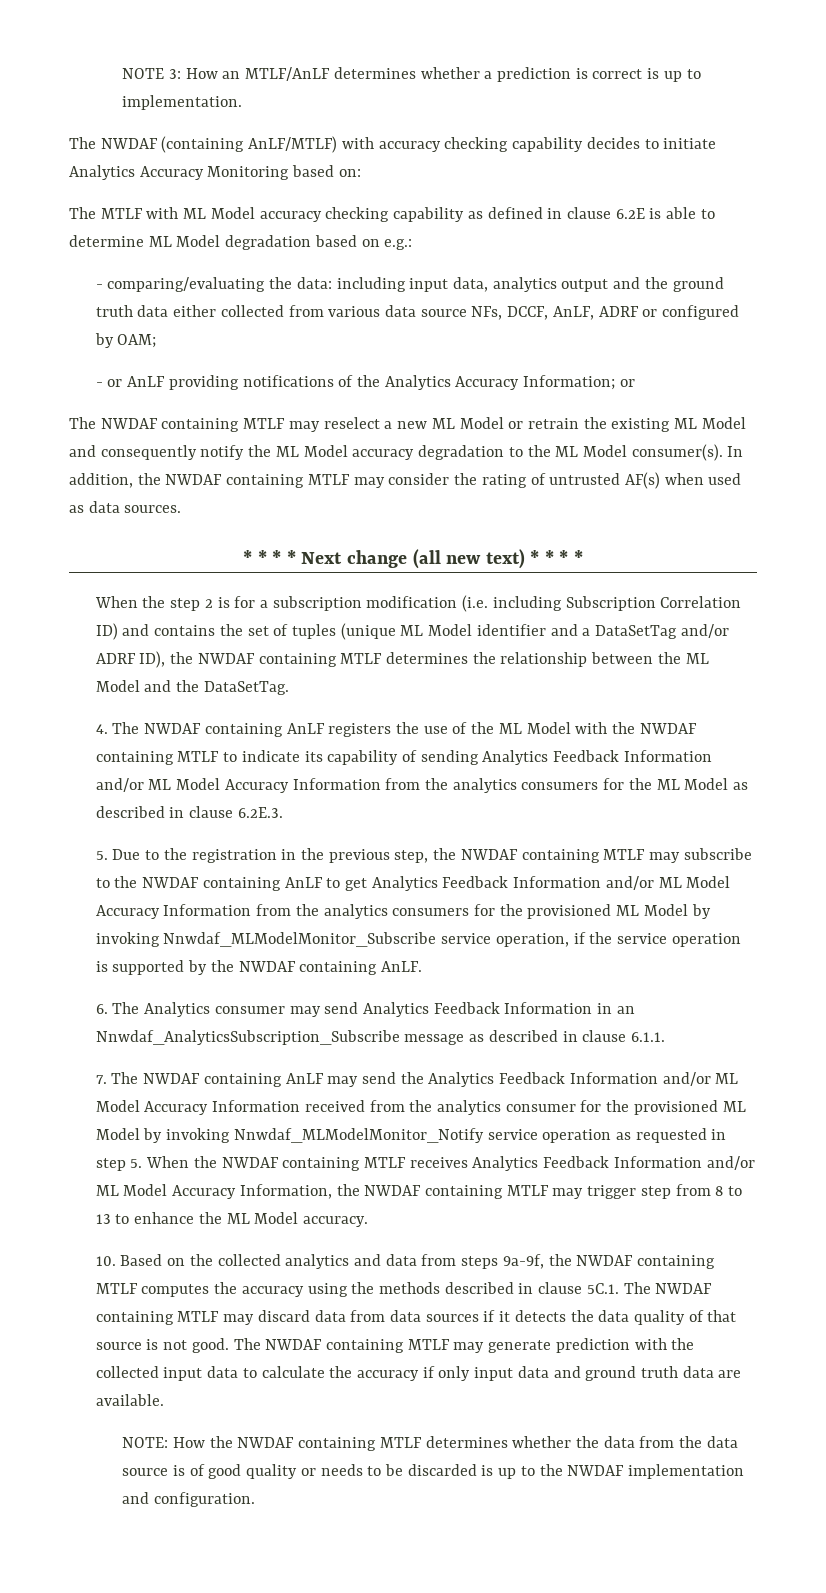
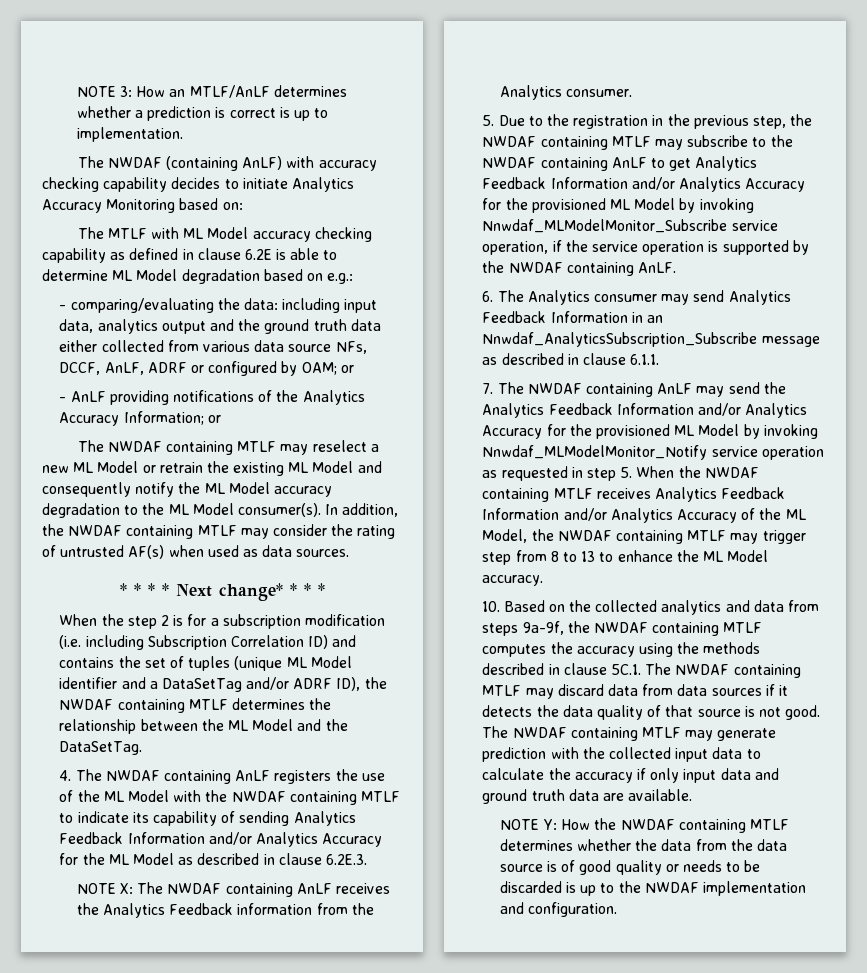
[248,136,338,153] AnLF/MTLF) -> [242,156,283,170] AnLF)
[95,379,123,387] // - or -> [340,365,354,373] [59,397,67,402] or // -
[346,549,540,569] change (all new text) * -> [218,583,283,601] change*
[148,778,599,793] ML Model Accuracy Information from the analytics consumers -> [255,832,383,847] Analytics Accuracy
(283, 812) none -> [76,882,390,897] [76,903,374,918] [499,85,632,100] // NOTE X: The NWDAF containing AnLF receives the Analytics Feedback information from the Analytics consumer.
[658,876,731,888] [95,904,470,919] ML Model Accuracy Information from the analytics consumers -> [678,177,806,192] Analytics Accuracy
[715,1073,739,1084] [95,1100,576,1115] ML Model Accuracy Information received from the analytics consumer -> [745,403,808,418] [482,425,543,439] Analytics Accuracy
[95,1184,332,1199] ML Model Accuracy Information, -> [610,508,806,523] [482,529,528,543] Analytics Accuracy of the ML Model,
[122,1437,169,1448] NOTE: -> [499,819,557,830] NOTE Y:

